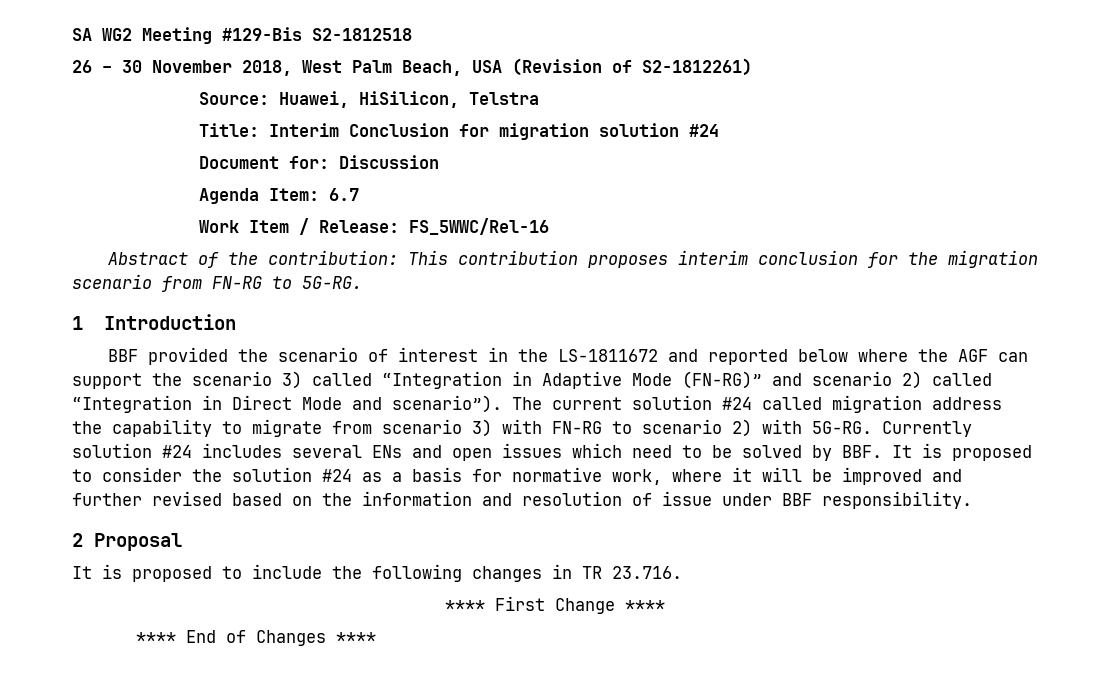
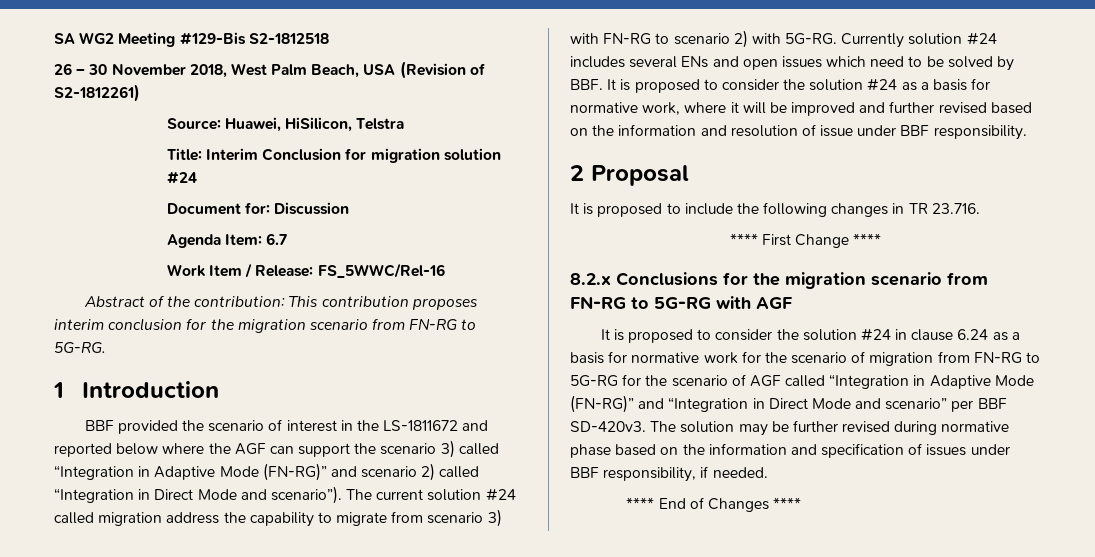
(665, 605) none -> [570,272,988,289] [570,296,792,309] [600,328,1020,343] [570,351,1041,366] [570,374,1034,389] [570,395,1007,413] [570,420,1010,436] [570,443,1010,458] [570,466,768,482] // 8.2.x Conclusions for the migration scenario from FN-RG to 5G-RG with AGF // It is proposed to consider the solution #24 in clause 6.24 as a basis for normative work for the scenario of migration from FN-RG to 5G-RG for the scenario of AGF called “Integration in Adaptive Mode (FN-RG)” and “Integration in Direct Mode and scenario” per BBF SD-420v3. The solution may be further revised during normative phase based on the information and specification of issues under BBF responsibility, if needed.

